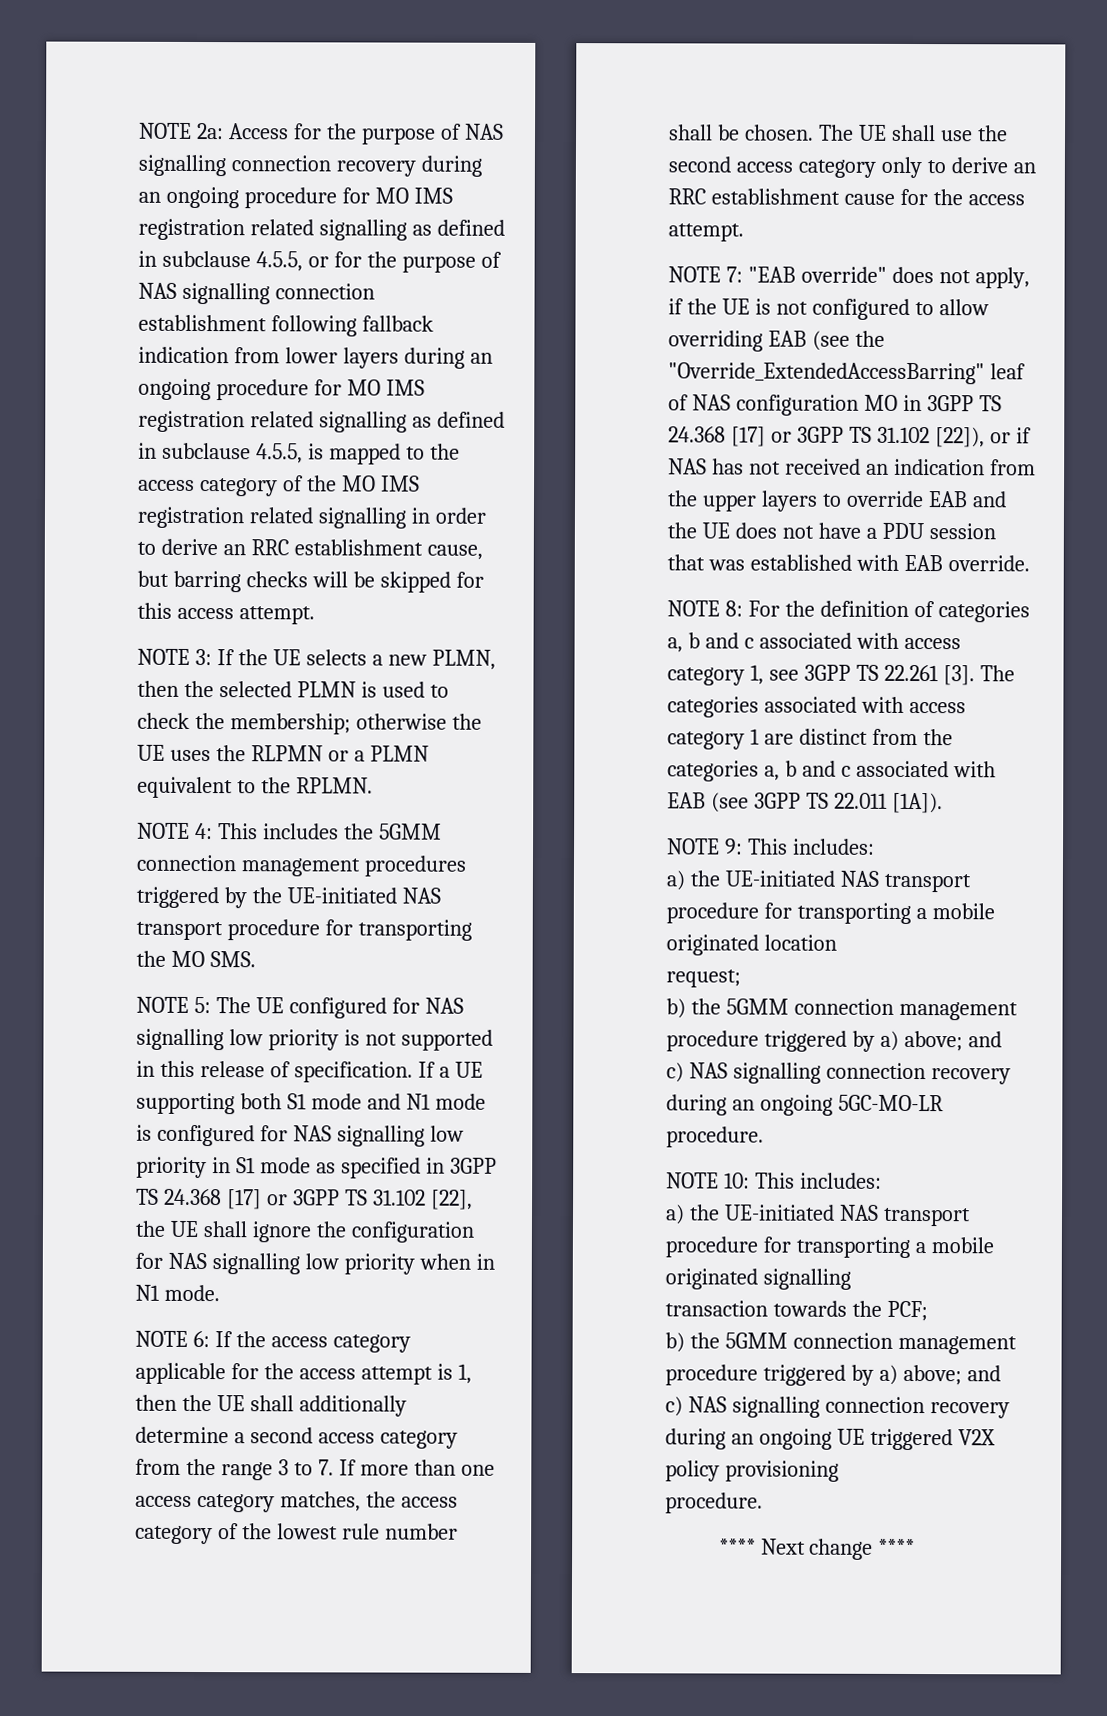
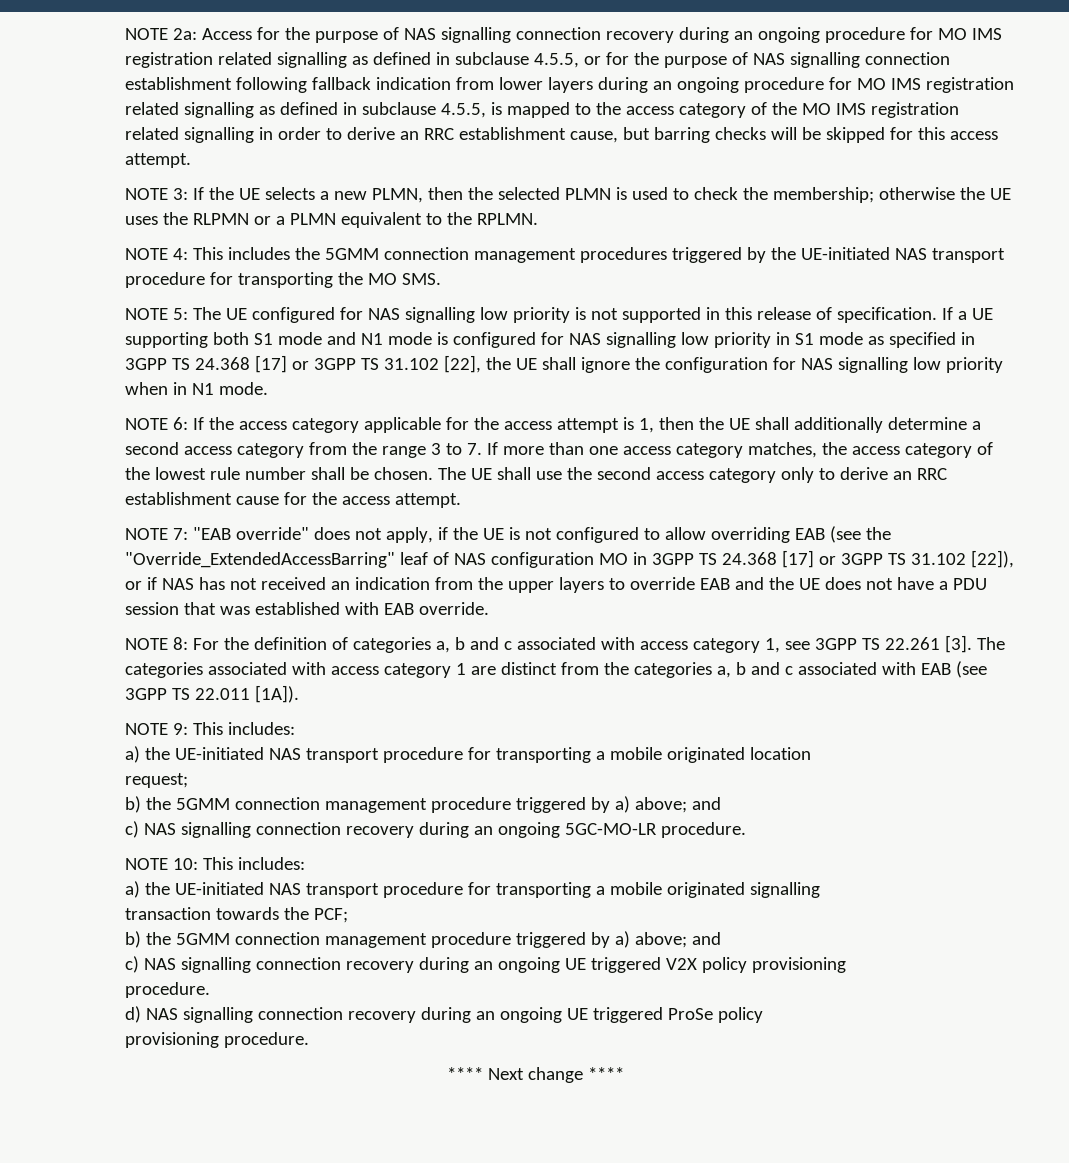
(764, 1503) none -> [124,1006,763,1023] [124,1032,309,1048] // d) NAS signalling connection recovery during an ongoing UE triggered ProSe policy // provisioning procedure.

